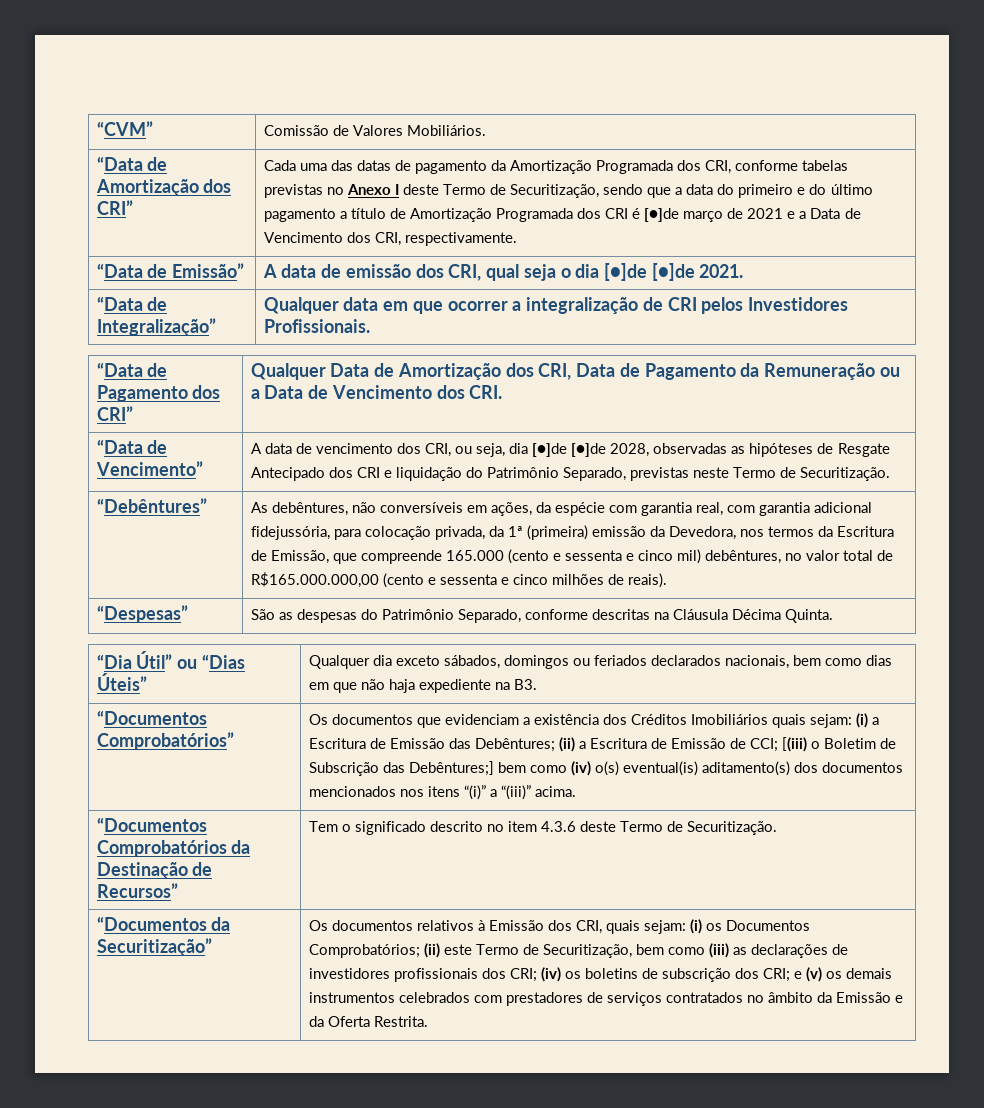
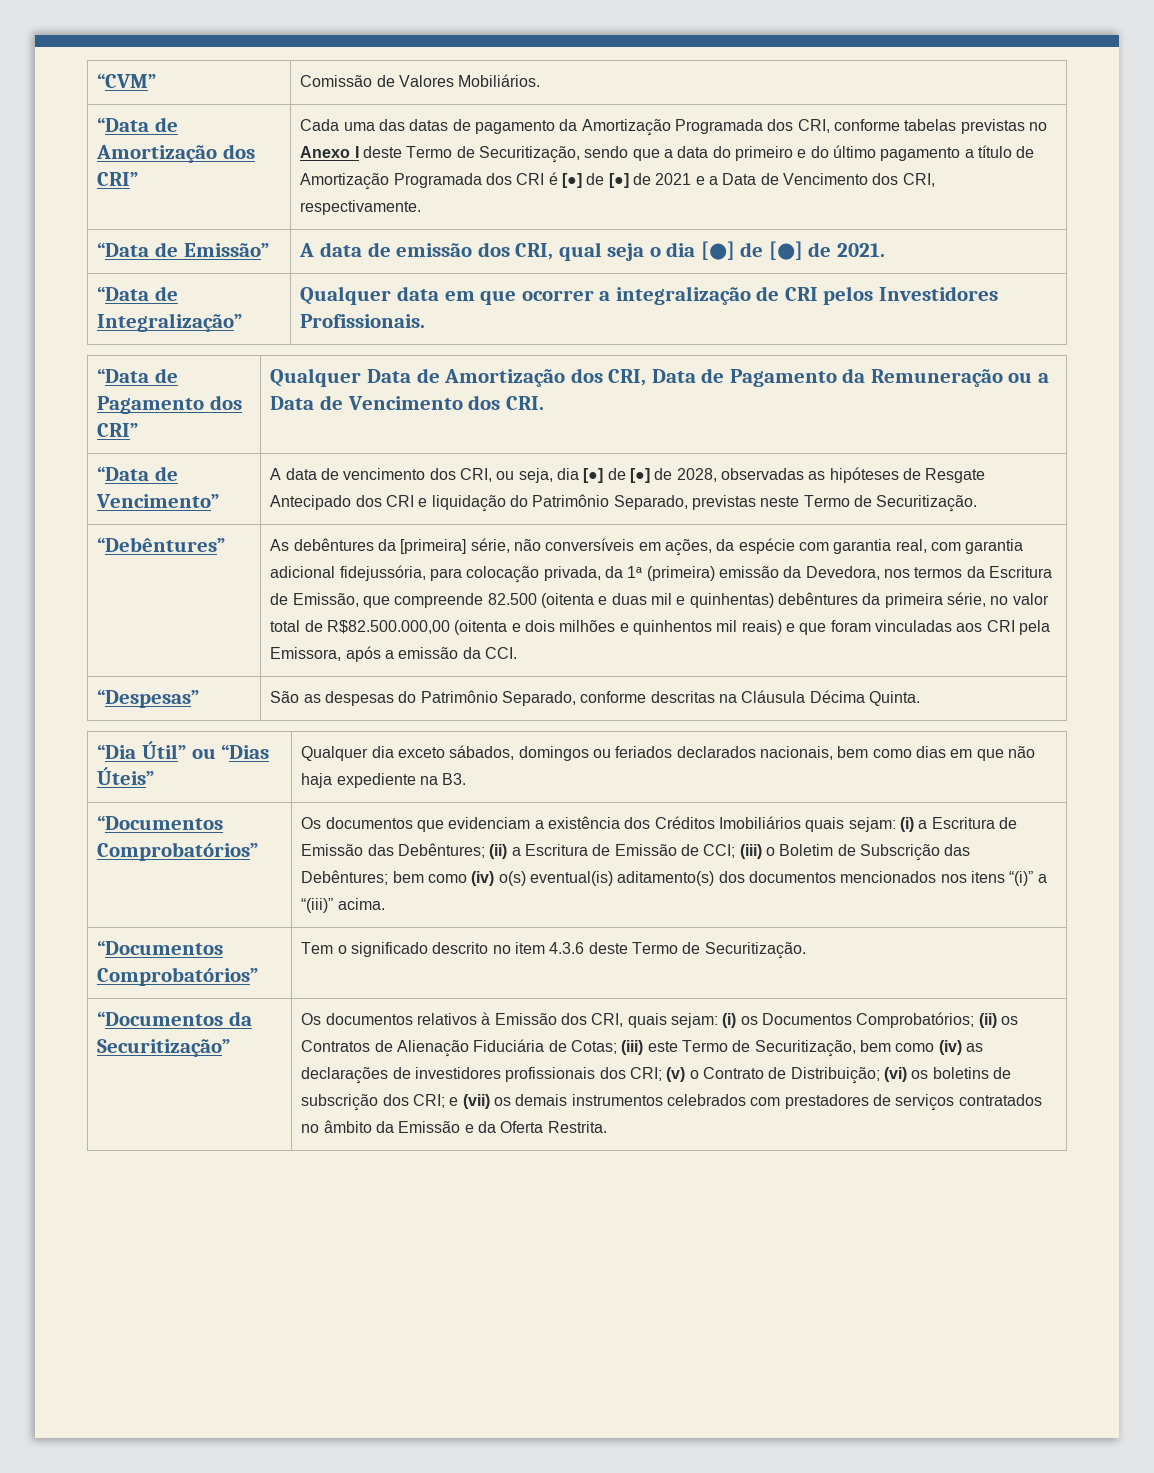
[644,208,724,222] [●]de março -> [562,173,629,188] [●] de [●]
[603,263,695,281] [●]de [●]de -> [700,241,832,260] [●] de [●] de
[532,443,607,457] [●]de [●]de -> [583,468,673,483] [●] de [●] de
[271,502,348,516] debêntures, -> [293,538,510,554] debêntures da [primeira] série,
[445,549,894,564] [250,572,668,588] 165.000 (cento e sessenta e cinco mil) debêntures, no valor total de R$165.000.000,00 (cento e sessenta e cinco milhões de reais). -> [487,592,1049,608] [270,620,1050,635] [270,646,518,662] 82.500 (oitenta e duas mil e quinhentas) debêntures da primeira série, no valor total de R$82.500.000,00 (oitenta e dois milhões e quinhentos mil reais) e que foram vinculadas aos CRI pela Emissora, após a emissão da CCI.
[782,737,808,752] [(iii) -> [739,844,762,859] (iii)
[408,761,494,776] Debêntures;] -> [301,870,389,885] Debêntures;
[96,840,251,857] [96,862,213,879] [96,883,178,898] Comprobatórios da Destinação de Recursos” -> [97,967,259,986] Comprobatórios”
(440, 950) none -> [1000,1016,1018,1025] [301,1039,644,1057] os Contratos de Alienação Fiduciária de Cotas; (iii)
[709,943,730,958] (iii) -> [938,1040,962,1055] (iv)
[540,967,561,982] (iv) -> [666,1067,908,1084] (v) o Contrato de Distribuição; (vi)
[806,967,823,982] (v) -> [462,1094,490,1109] (vii)

